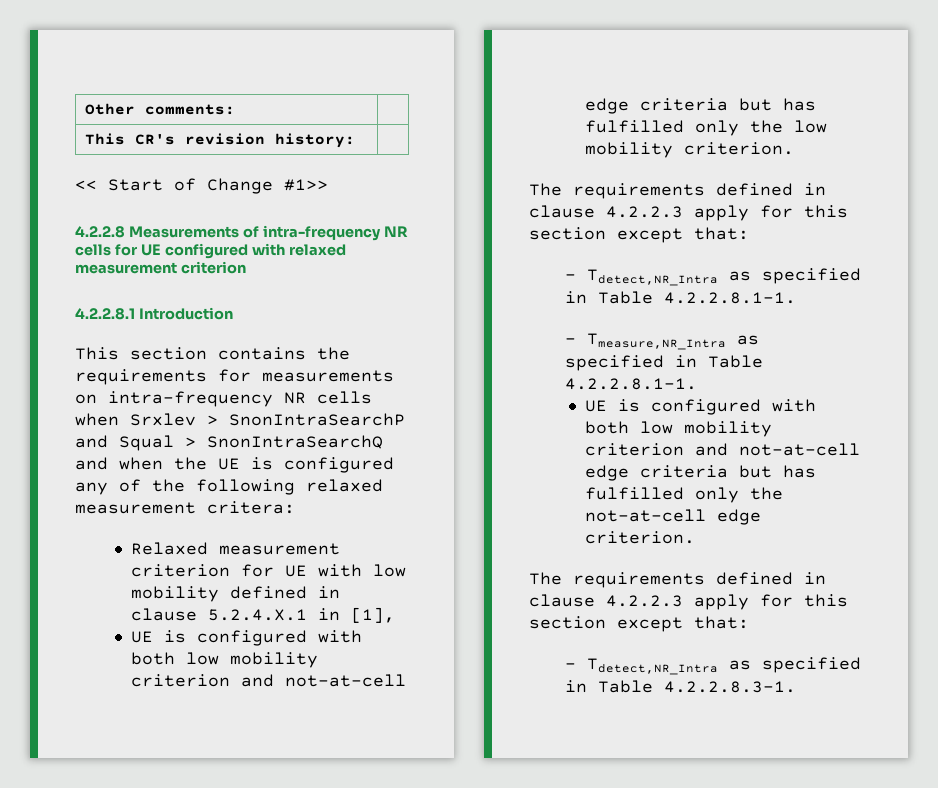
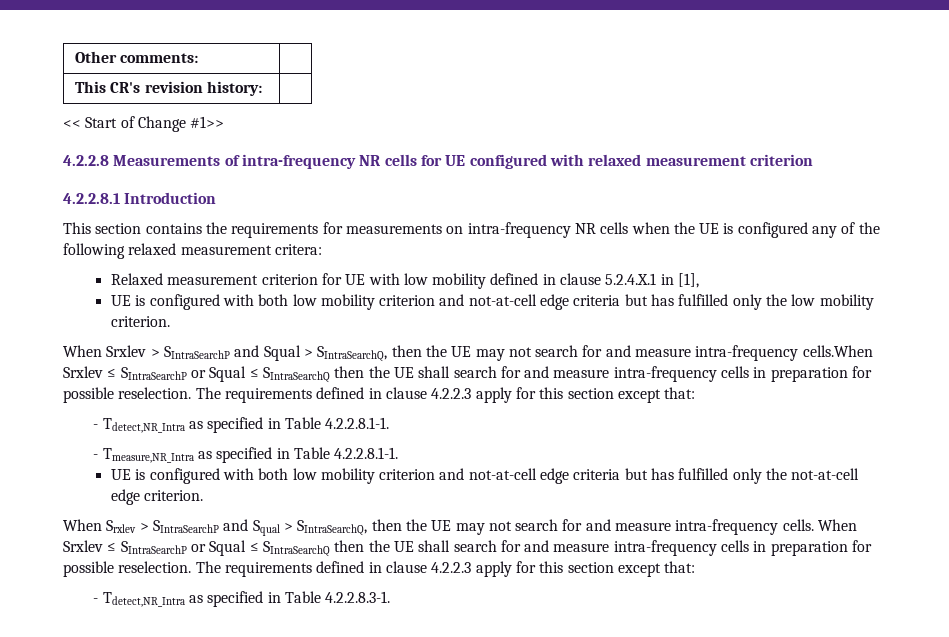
[130,413,405,426] [75,435,383,451] [75,457,163,470] Srxlev > SnonIntraSearchP and Squal > SnonIntraSearchQ and when -> (670, 228) none
(794, 148) none -> [63,345,873,362] [63,366,873,383] [63,387,192,403] When Srxlev > SIntraSearchP and Squal > SIntraSearchQ, then the UE may not search for and measure intra-frequency cells.When Srxlev ≤ SIntraSearchP or Squal ≤ SIntraSearchQ then the UE shall search for and measure intra-frequency cells in preparation for possible reselection.
(695, 537) none -> [63,519,858,536] [63,540,873,557] [63,561,192,577] When Srxlev > SIntraSearchP and Squal > SIntraSearchQ, then the UE may not search for and measure intra-frequency cells. When Srxlev ≤ SIntraSearchP or Squal ≤ SIntraSearchQ then the UE shall search for and measure intra-frequency cells in preparation for possible reselection.

